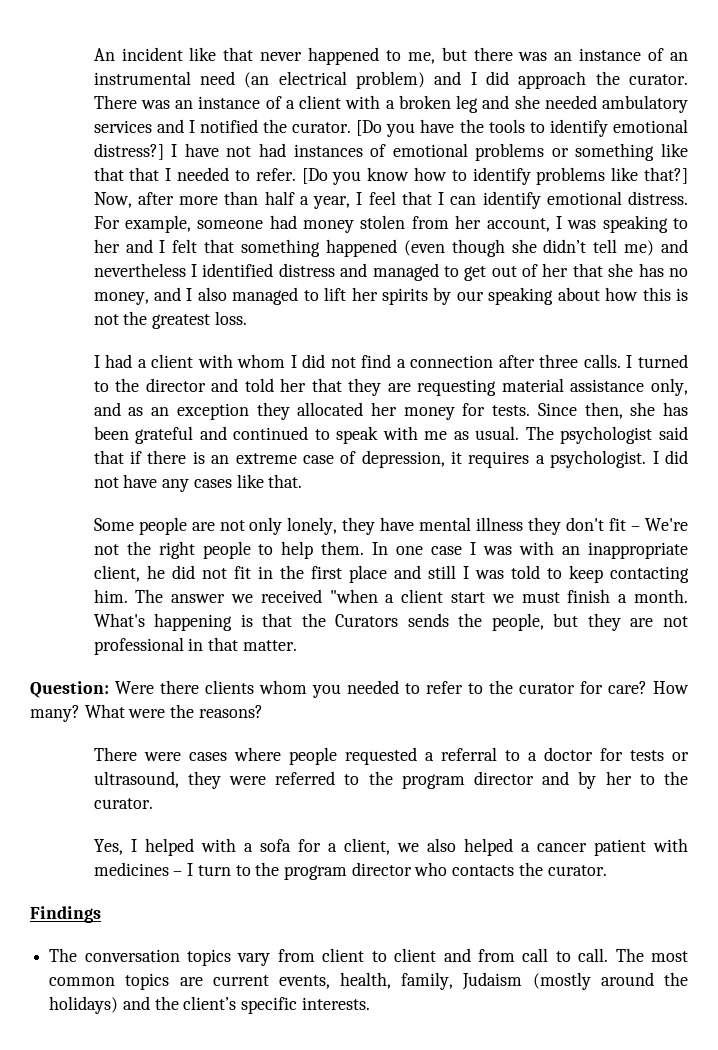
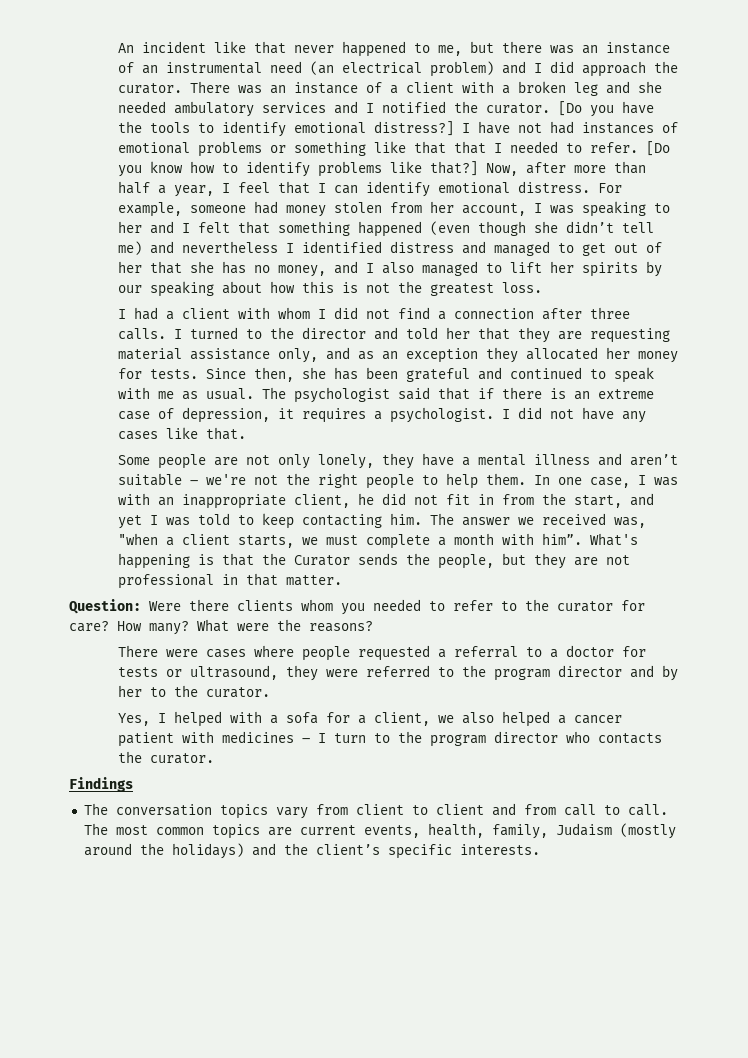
(415, 524) none -> [461,457,470,466] a
[528,517,689,535] they don't fit – We're -> [597,453,678,466] [117,473,246,486] and aren’t suitable – we're
[431,546,463,555] case -> [589,477,630,488] case,
[279,565,456,583] the first place and still -> [501,493,654,508] [117,515,142,529] from the start, and yet
(322, 596) none -> [613,517,646,528] was,
[451,592,486,603] start -> [237,535,294,548] starts,
[567,589,689,603] finish a month. -> [365,533,582,549] complete a month with him”.
[335,614,399,627] Curators -> [293,555,350,566] Curator

